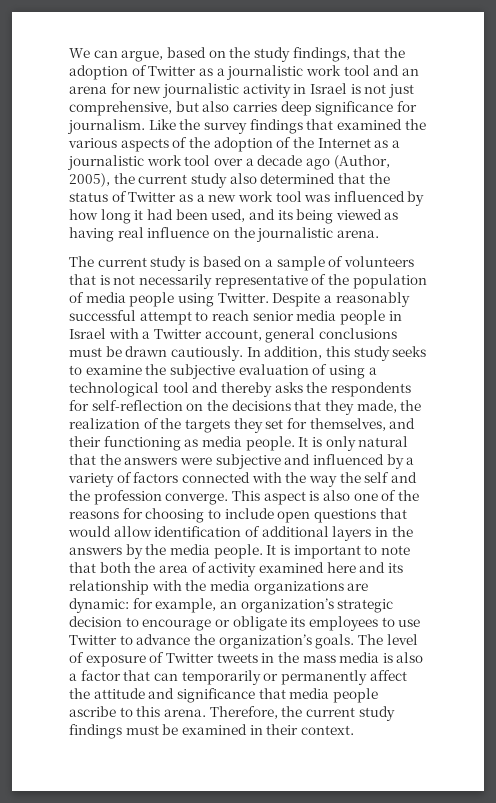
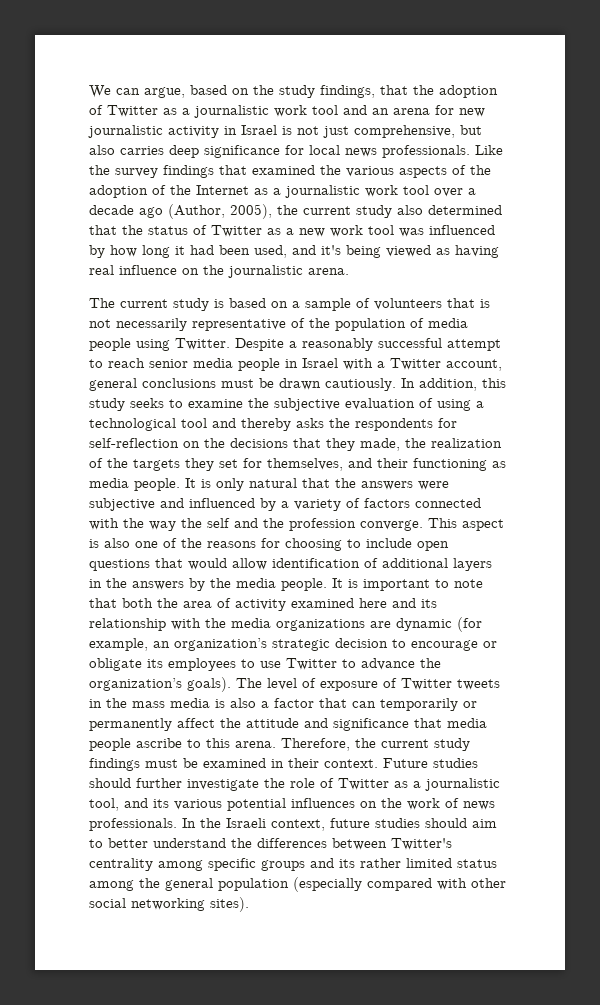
[67,119,145,134] journalism. -> [309,145,470,158] local news professionals.
[277,210,293,220] its -> [321,245,341,255] it's
[69,598,153,613] dynamic: for -> [396,617,482,632] dynamic (for
[315,634,355,649] goals. -> [187,677,231,692] goals).
(354, 730) none -> [383,758,478,768] [89,778,500,791] [89,798,495,811] [89,818,497,831] [89,838,452,850] [89,858,497,871] [89,877,506,892] [89,897,249,912] Future studies should further investigate the role of Twitter as a journalistic tool, and its various potential influences on the work of news professionals. In the Israeli context, future studies should aim to better understand the differences between Twitter's centrality among specific groups and its rather limited status among the general population (especially compared with other social networking sites).

